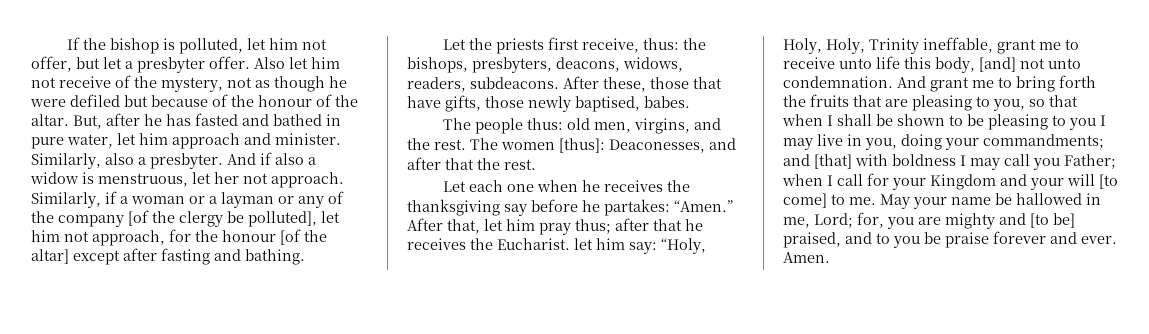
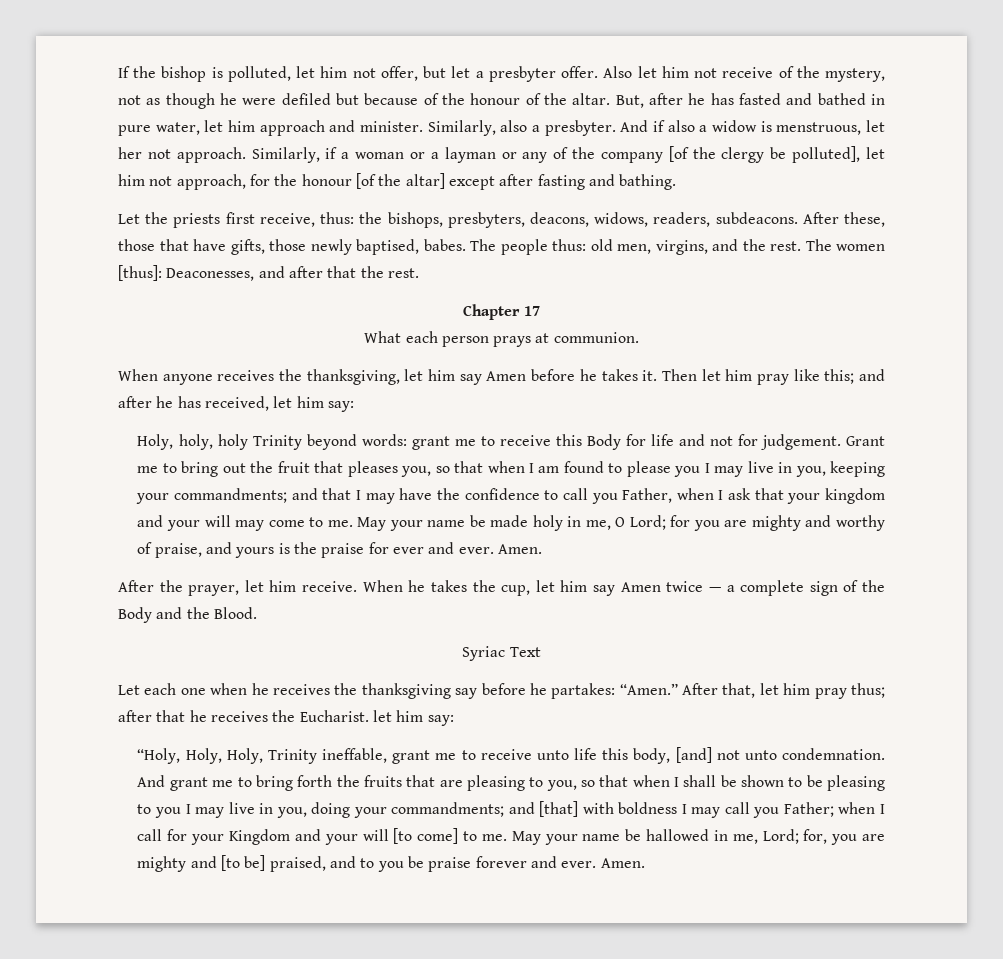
(690, 102) // -> (466, 245) none
(536, 164) none -> [463,304,540,320] [364,331,639,347] [118,369,886,385] [118,396,354,412] [137,434,885,450] [137,461,886,477] [136,488,886,504] [137,515,885,531] [137,542,543,558] [118,580,885,596] [118,607,257,623] [462,646,541,661] // Chapter 17 // What each person prays at communion. // When anyone receives the thanksgiving, let him say Amen before he takes it. Then let him pray like this; and after he has received, let him say: // Holy, holy, holy Trinity beyond words: grant me to receive this Body for life and not for judgement. Grant me to bring out the fruit that pleases you, so that when I am found to please you I may live in you, keeping your commandments; and that I may have the confidence to call you Father, when I ask that your kingdom and your will may come to me. May your name be made holy in me, O Lord; for you are mighty and worthy of praise, and yours is the praise for ever and ever. Amen. // After the prayer, let him receive. When he takes the cup, let him say Amen twice — a complete sign of the Body and the Blood. // Syriac Text
(657, 248) none -> (454, 720) //

